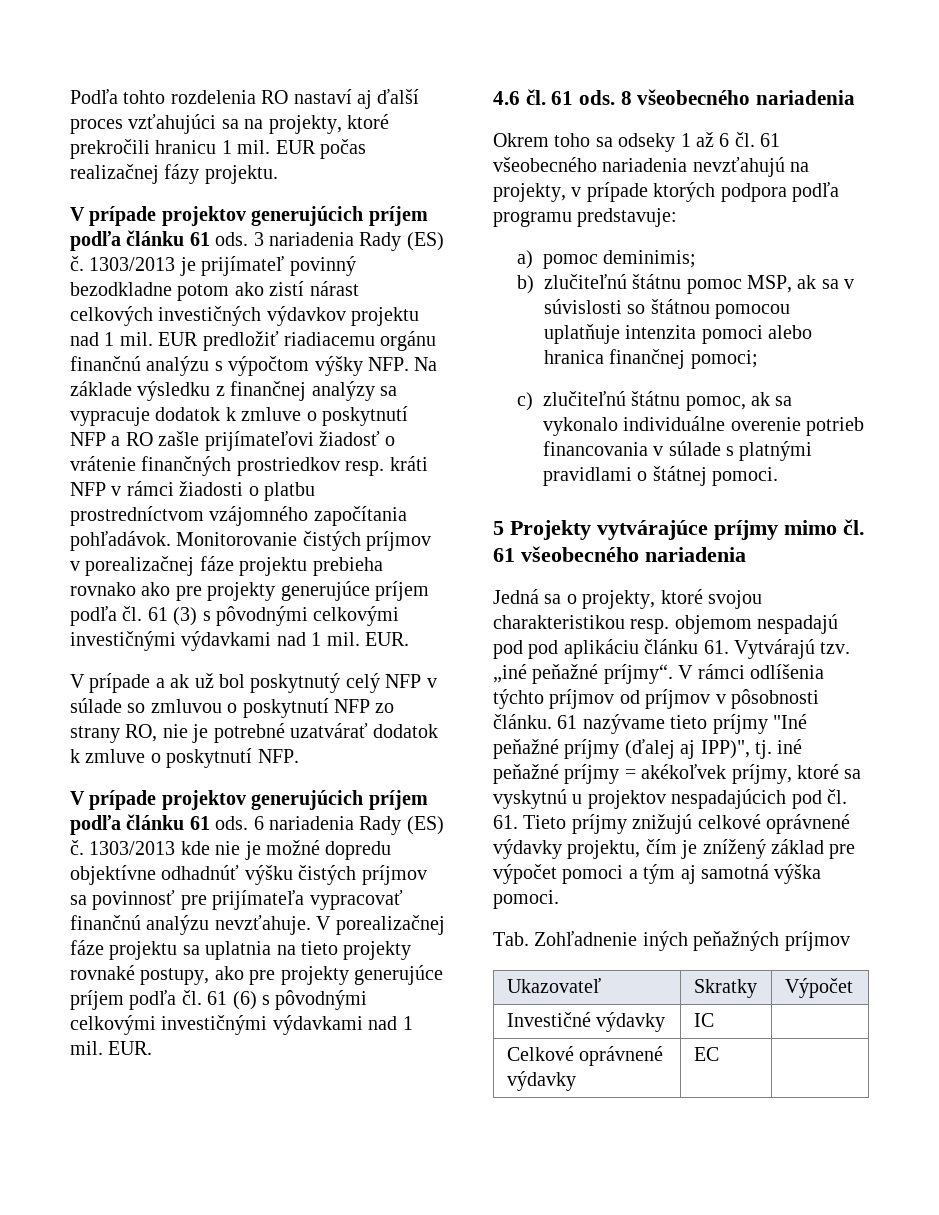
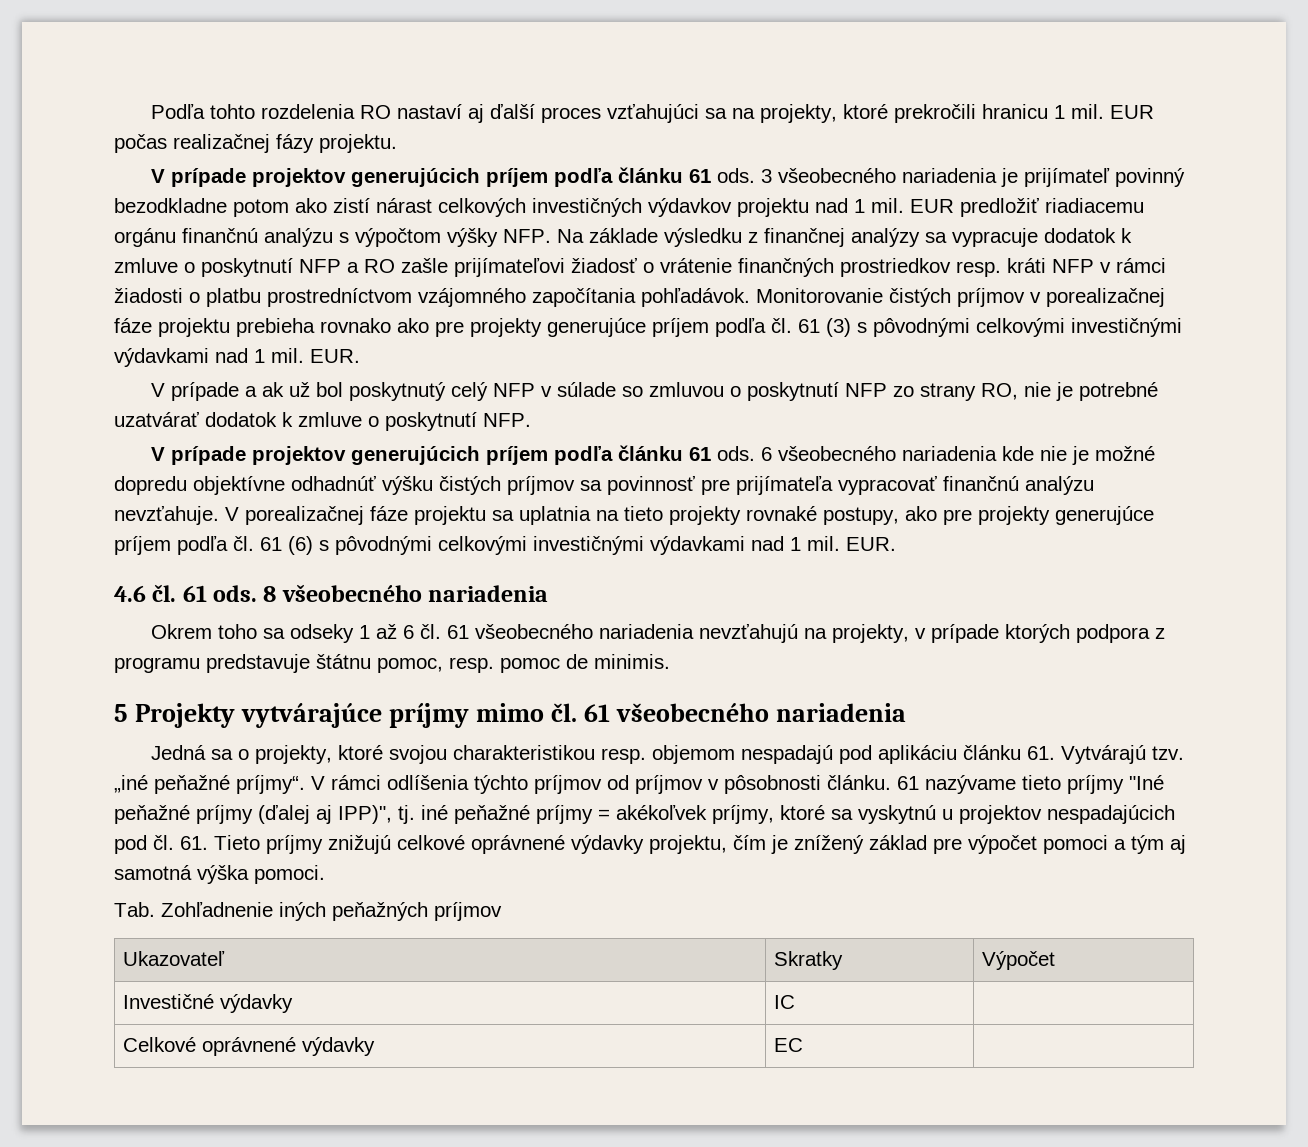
[269,232,444,251] [70,256,176,271] nariadenia Rady (ES) č. 1303/2013 -> [777,168,997,183] všeobecného nariadenia
[269,816,444,835] [70,840,176,855] nariadenia Rady (ES) č. 1303/2013 -> [777,446,997,461] všeobecného nariadenia
[792,182,839,202] [493,208,678,227] [516,250,697,269] [516,274,855,294] [543,299,790,319] [543,324,812,344] [543,349,758,369] [516,391,793,411] [542,416,864,436] [542,441,813,461] [542,466,778,486] podľa programu predstavuje: // a) pomoc deminimis; // b) zlučiteľnú štátnu pomoc MSP, ak sa v súvislosti so štátnou pomocou uplatňuje intenzita pomoci alebo hranica finančnej pomoci; // c) zlučiteľnú štátnu pomoc, ak sa vykonalo individuálne overenie potrieb financovania v súlade s platnými pravidlami o štátnej pomoci. -> [1154,628,1165,639] [114,654,670,673] z programu predstavuje štátnu pomoc, resp. pomoc de minimis.
[528,640,559,659] pod -> (872, 754) none

